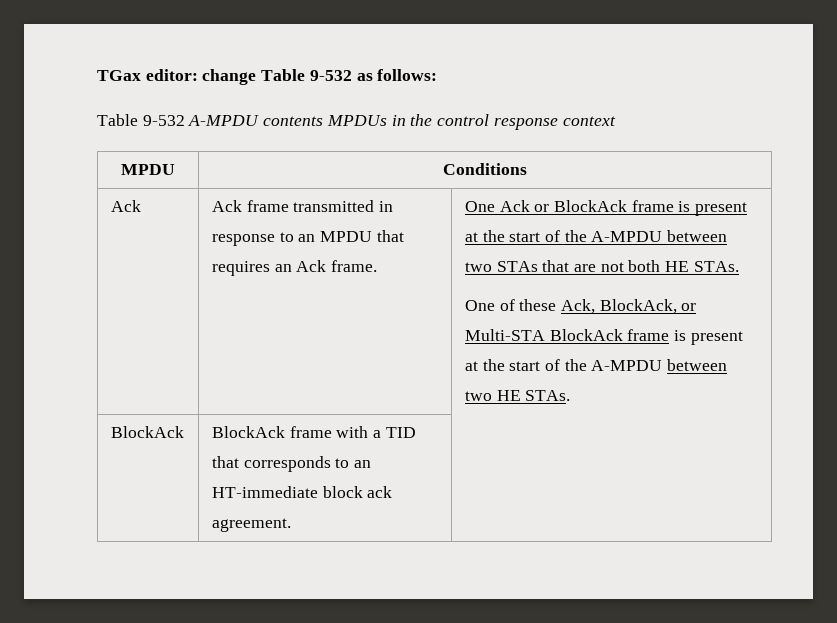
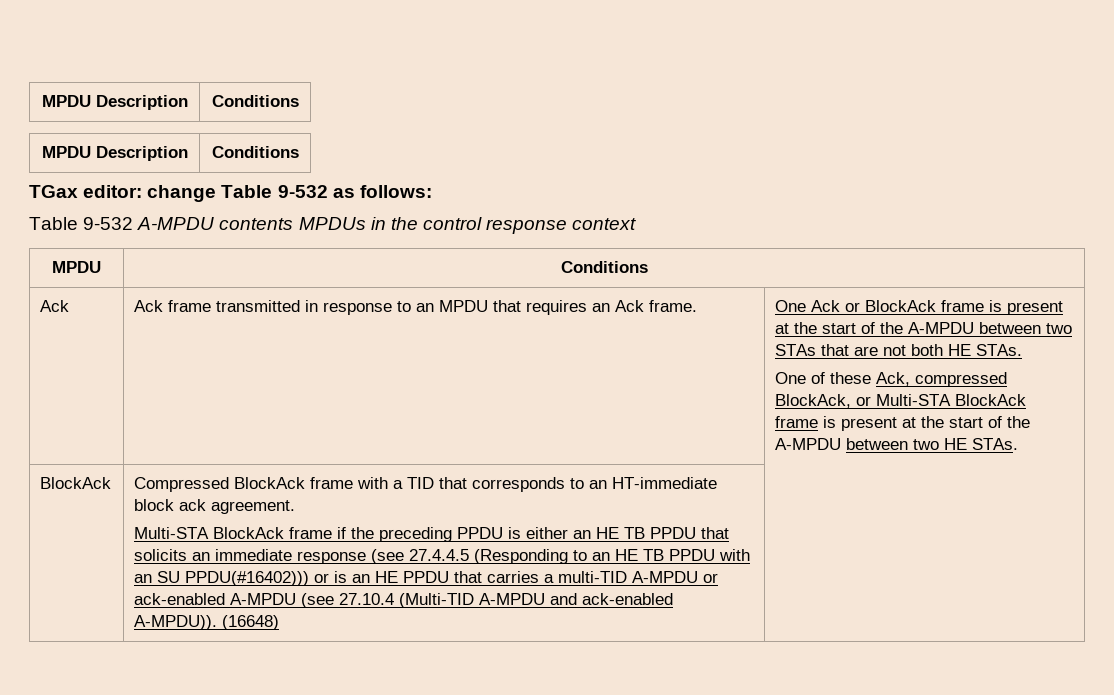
(97, 75) none -> [41,95,188,110] [211,95,299,107] [41,146,188,161] [211,146,299,158] MPDU Description | Conditions // MPDU Description | Conditions //
(595, 306) none -> [915,372,1008,387] compressed
(184, 432) none -> [134,477,230,492] Compressed
(291, 525) none -> [134,527,730,542] [134,549,751,564] [134,571,719,586] [134,593,674,608] [134,615,280,630] // Multi-STA BlockAck frame if the preceding PPDU is either an HE TB PPDU that solicits an immediate response (see 27.4.4.5 (Responding to an HE TB PPDU with an SU PPDU(#16402))) or is an HE PPDU that carries a multi-TID A-MPDU or ack-enabled A-MPDU (see 27.10.4 (Multi-TID A-MPDU and ack-enabled A-MPDU)). (16648)

